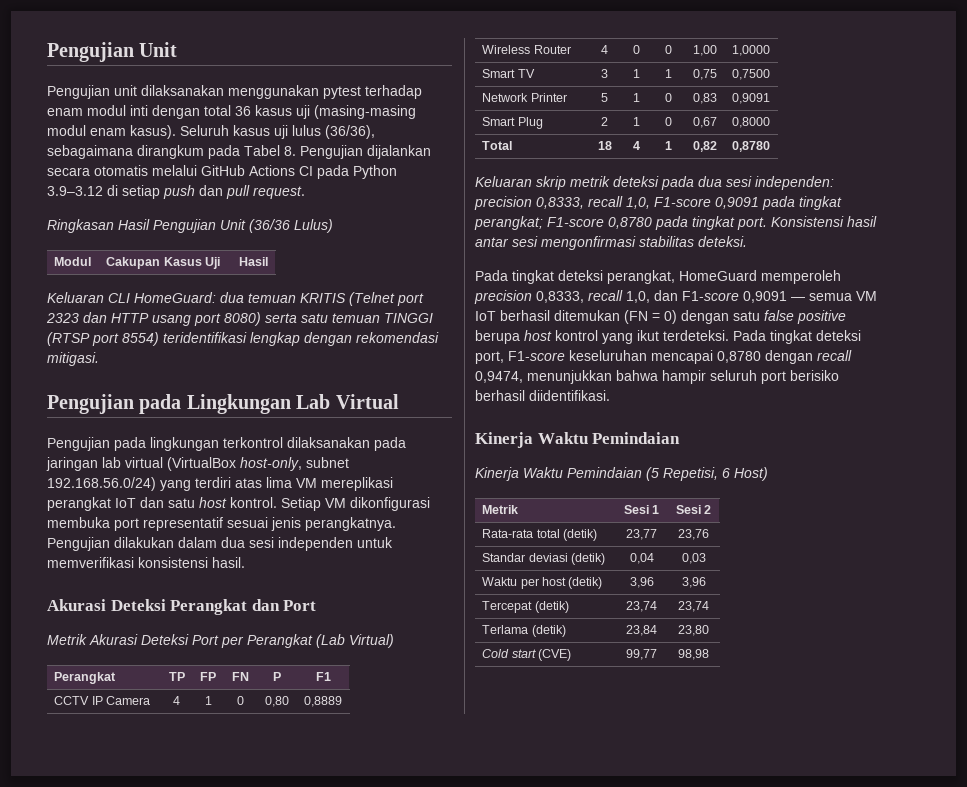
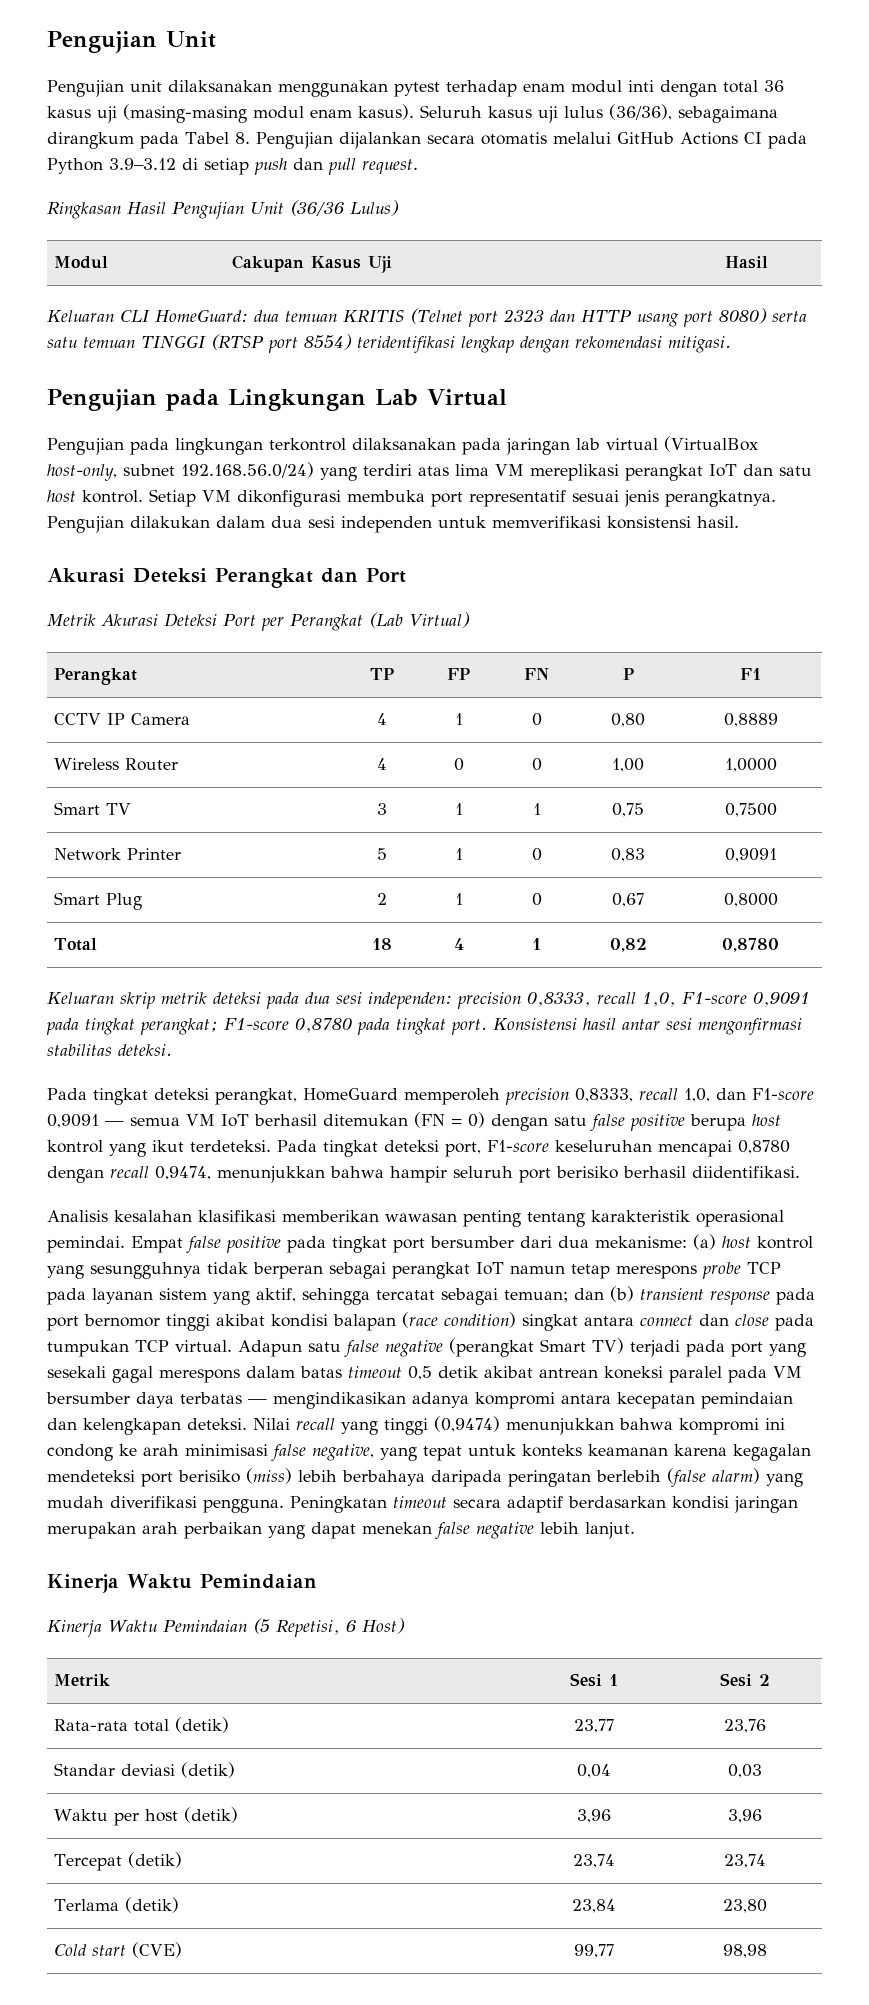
(610, 395) none -> [47,1210,784,1227] [47,1234,813,1253] [47,1262,781,1279] [47,1286,815,1305] [47,1312,814,1331] [47,1338,806,1357] [47,1366,802,1383] [46,1392,793,1409] [47,1416,785,1435] [47,1444,811,1461] [47,1468,803,1487] [47,1496,798,1513] [47,1522,635,1539] // Analisis kesalahan klasifikasi memberikan wawasan penting tentang karakteristik operasional pemindai. Empat false positive pada tingkat port bersumber dari dua mekanisme: (a) host kontrol yang sesungguhnya tidak berperan sebagai perangkat IoT namun tetap merespons probe TCP pada layanan sistem yang aktif, sehingga tercatat sebagai temuan; dan (b) transient response pada port bernomor tinggi akibat kondisi balapan (race condition) singkat antara connect dan close pada tumpukan TCP virtual. Adapun satu false negative (perangkat Smart TV) terjadi pada port yang sesekali gagal merespons dalam batas timeout 0,5 detik akibat antrean koneksi paralel pada VM bersumber daya terbatas — mengindikasikan adanya kompromi antara kecepatan pemindaian dan kelengkapan deteksi. Nilai recall yang tinggi (0,9474) menunjukkan bahwa kompromi ini condong ke arah minimisasi false negative, yang tepat untuk konteks keamanan karena kegagalan mendeteksi port berisiko (miss) lebih berbahaya daripada peringatan berlebih (false alarm) yang mudah diverifikasi pengguna. Peningkatan timeout secara adaptif berdasarkan kondisi jaringan merupakan arah perbaikan yang dapat menekan false negative lebih lanjut.

